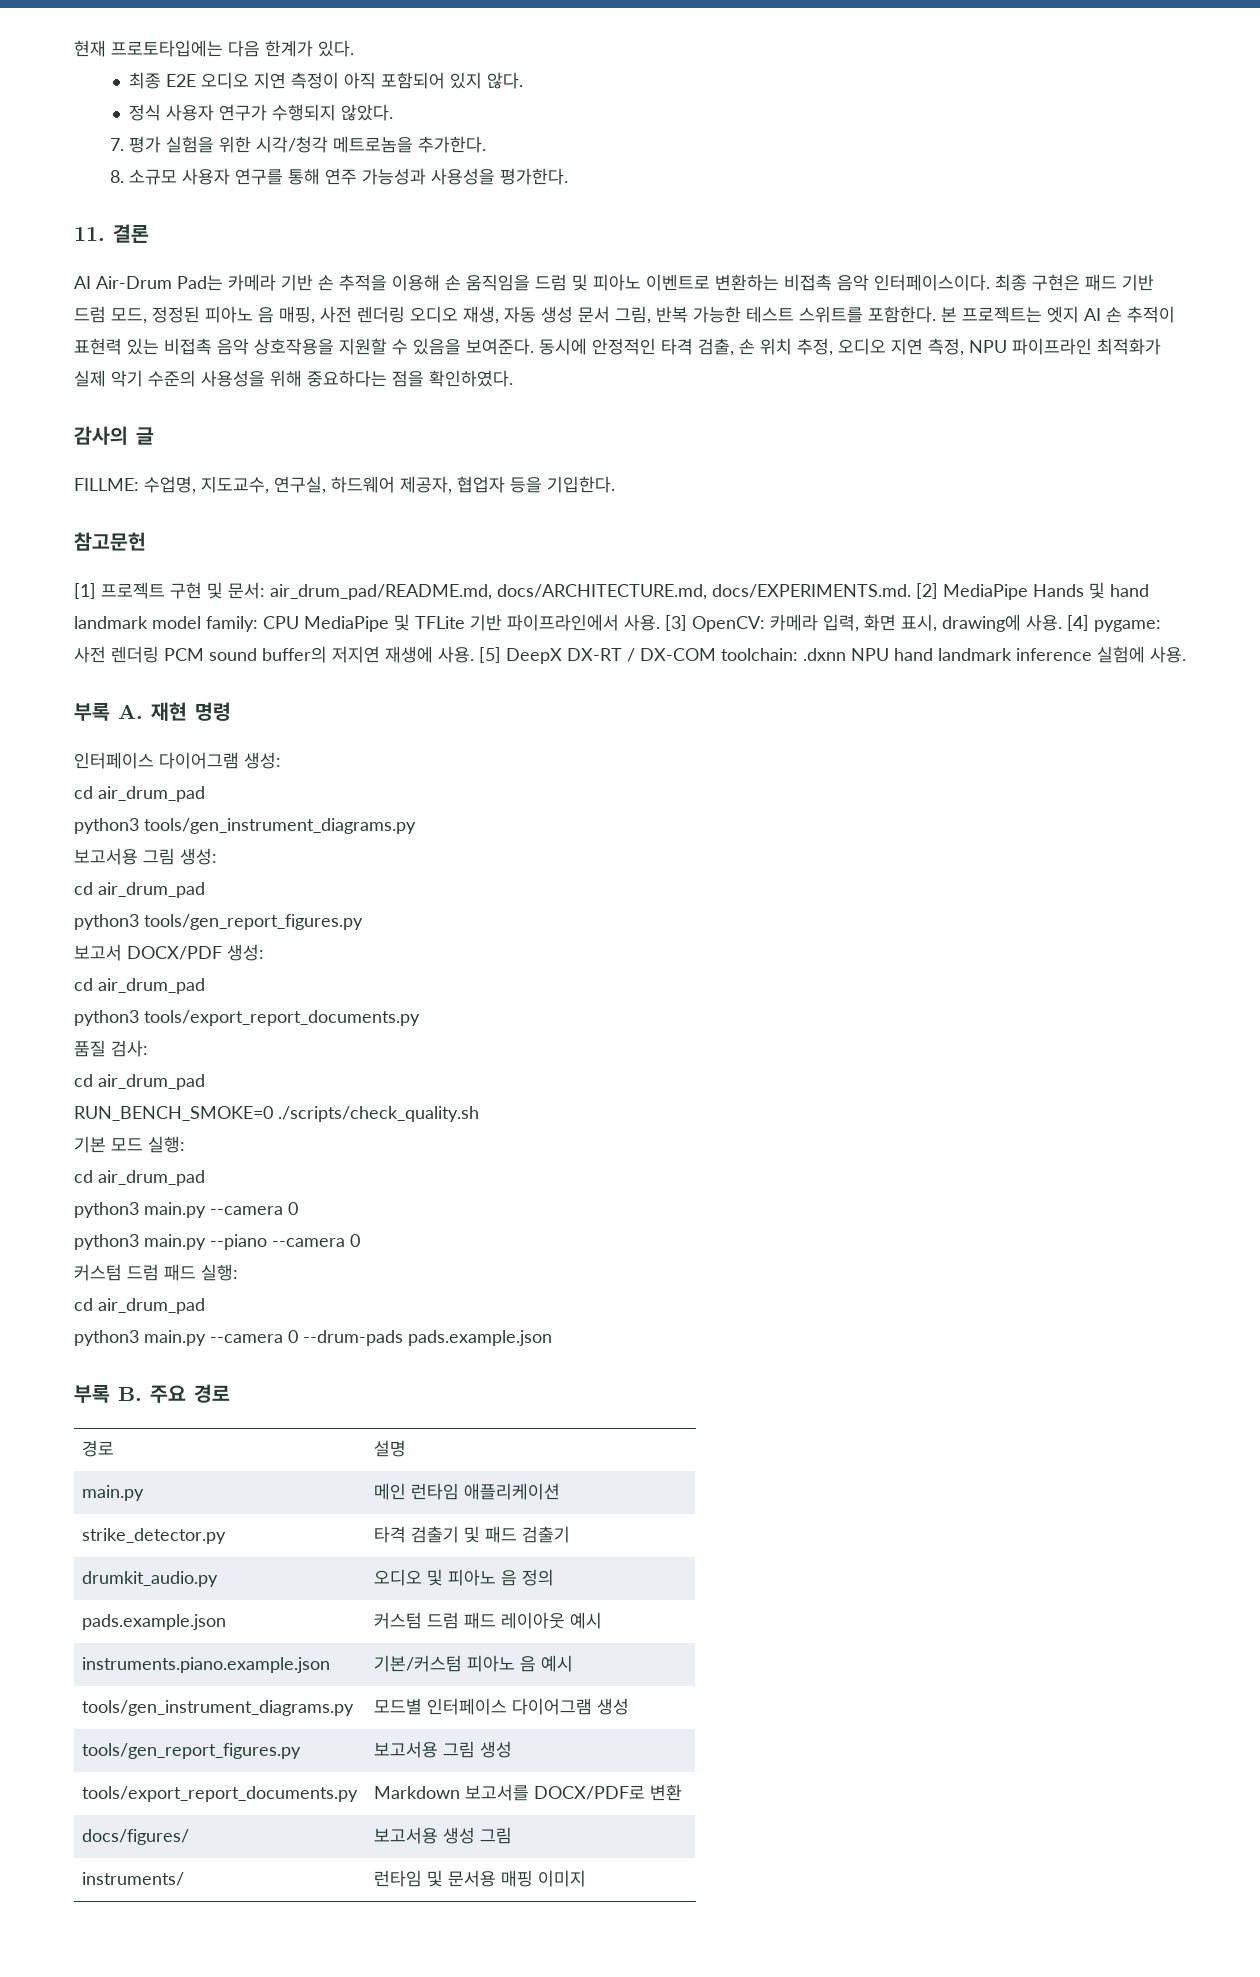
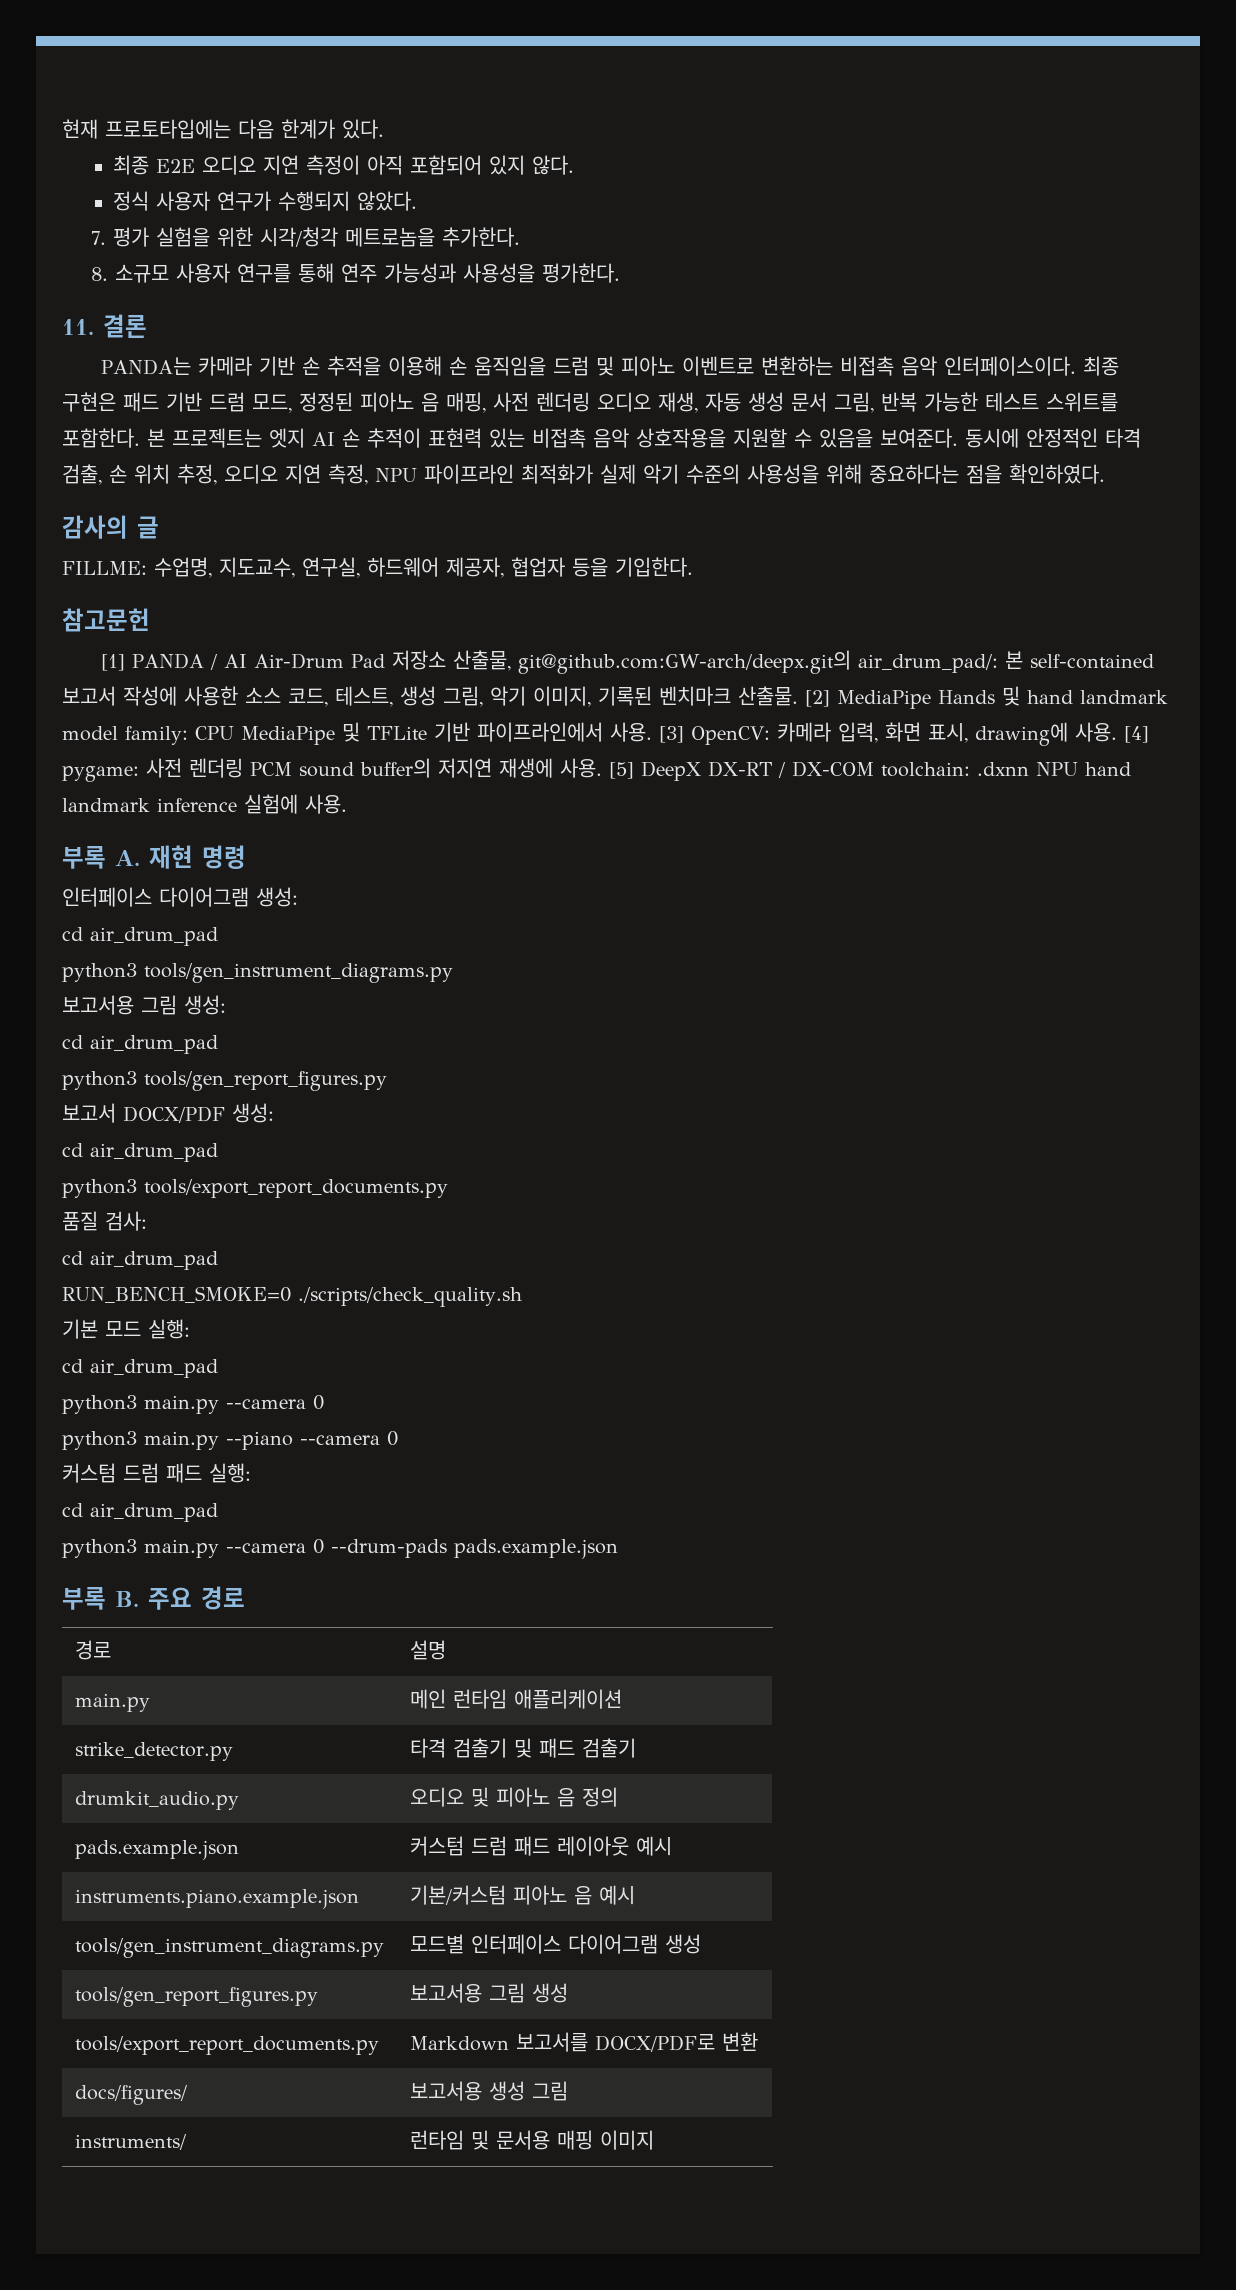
[74,275,223,291] AI Air-Drum Pad는 -> [101,357,192,375] PANDA는
[101,582,911,600] 프로젝트 구현 및 문서: air_drum_pad/README.md, docs/ARCHITECTURE.md, docs/EXPERIMENTS.md. -> [132,650,1155,674] [62,686,798,707] PANDA / AI Air-Drum Pad 저장소 산출물, git@github.com:GW-arch/deepx.git의 air_drum_pad/: 본 self-contained 보고서 작성에 사용한 소스 코드, 테스트, 생성 그림, 악기 이미지, 기록된 벤치마크 산출물.

